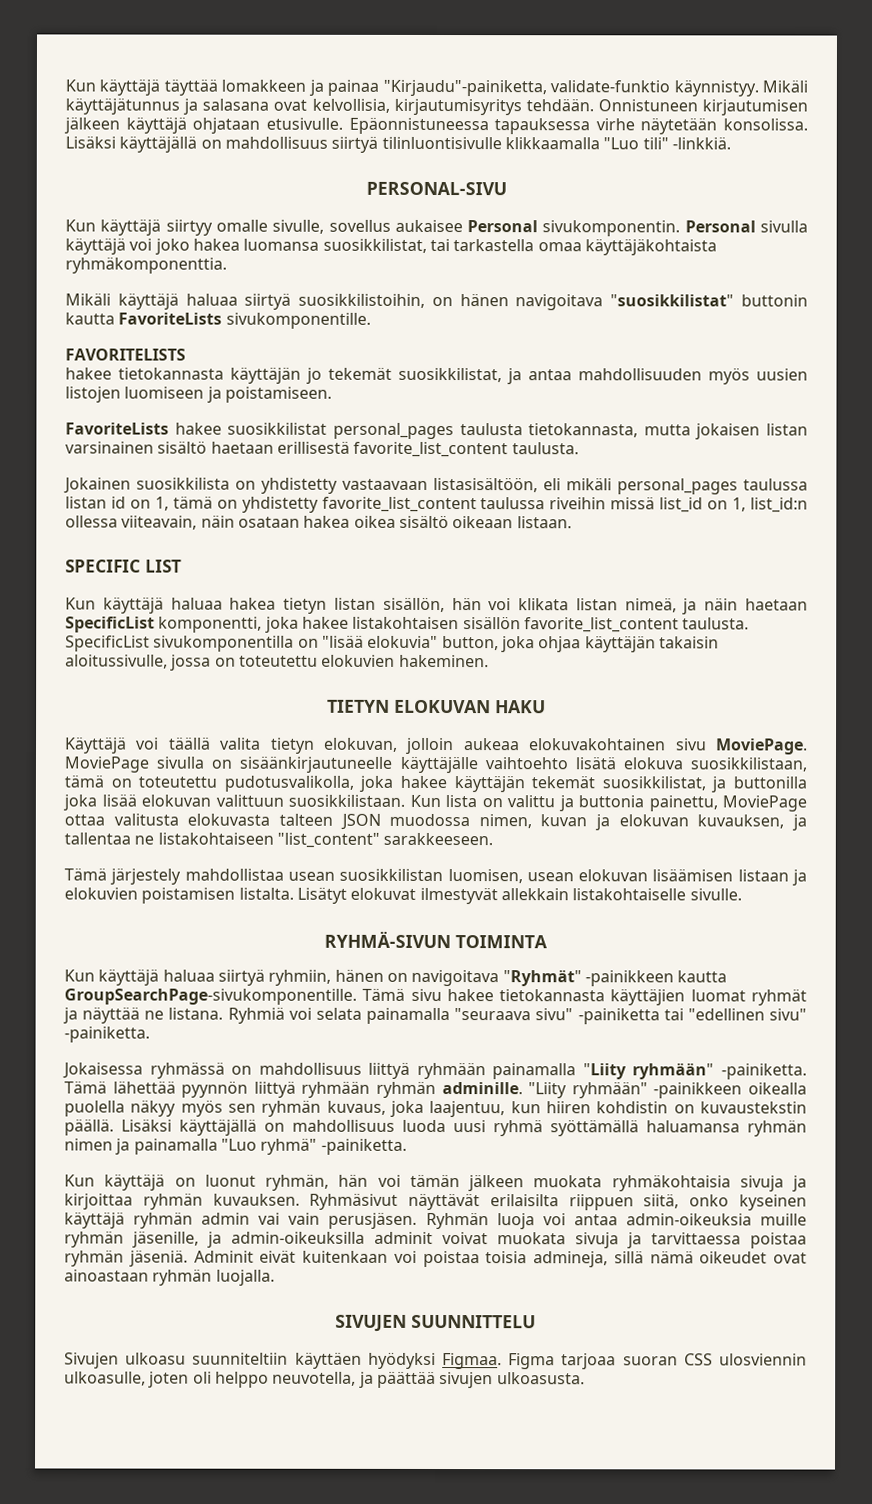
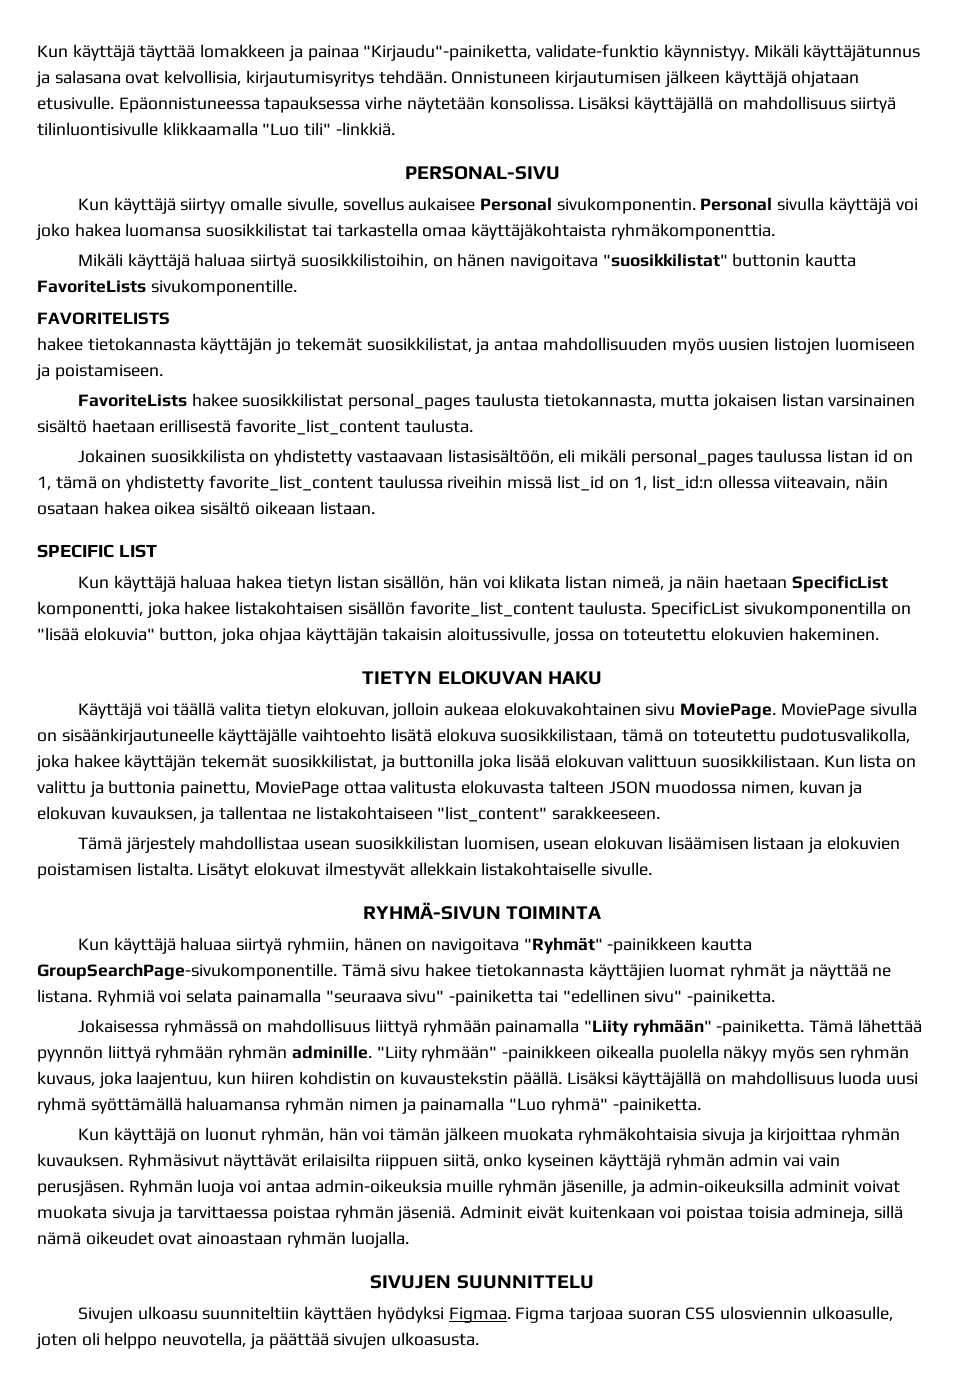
[322,238,427,253] suosikkilistat, -> [206,223,308,237] suosikkilistat

